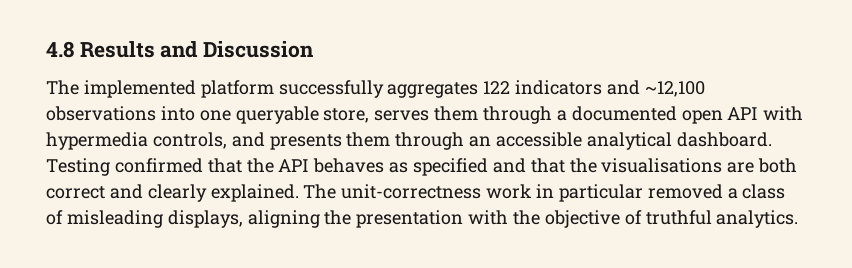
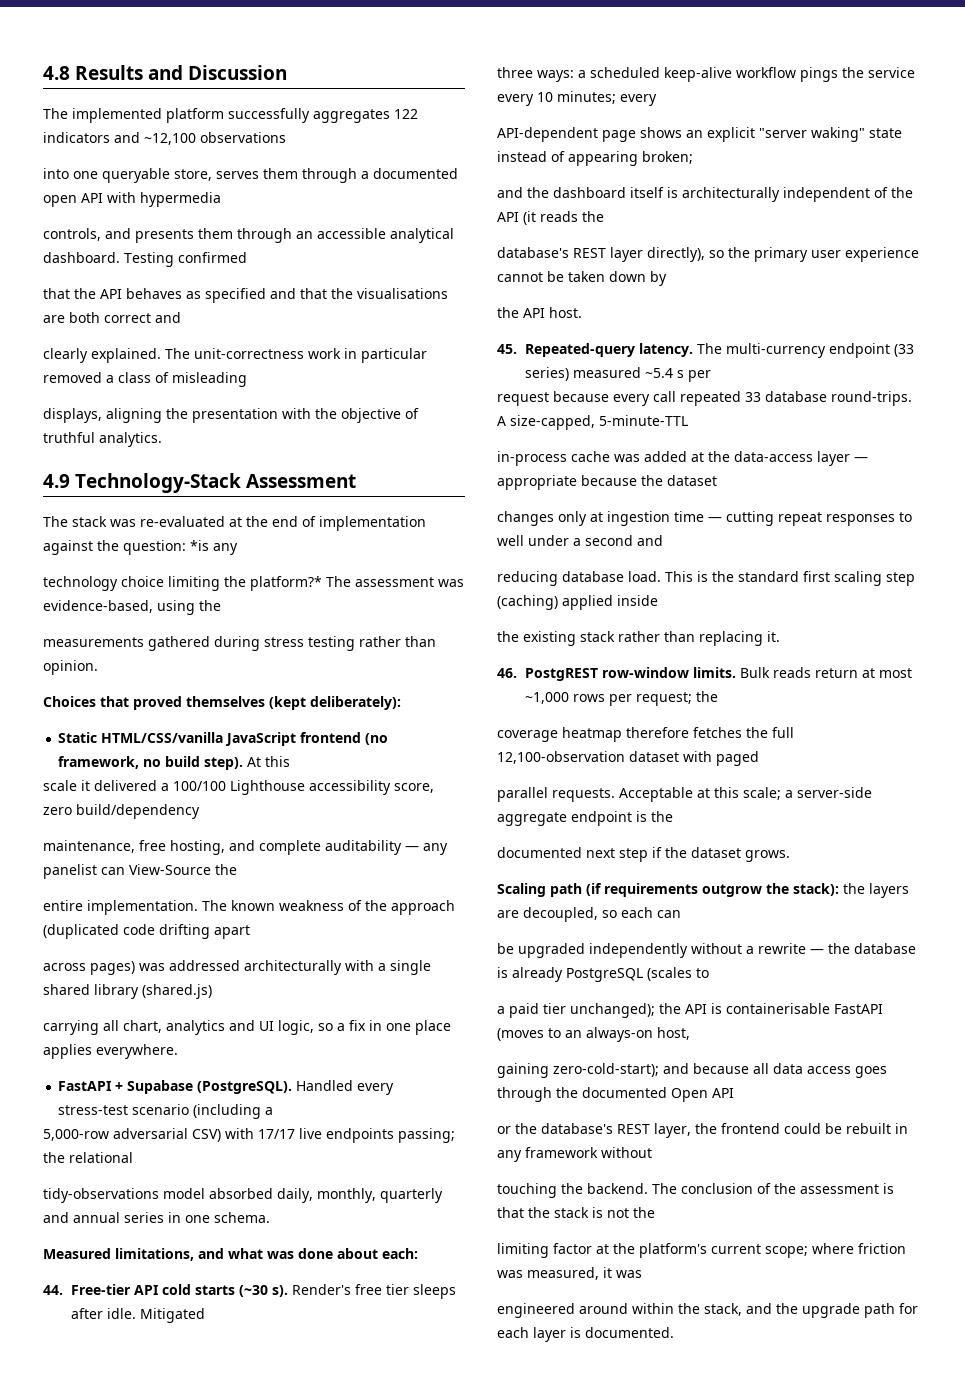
(156, 113) none -> (286, 137) //
(148, 141) none -> (221, 199) //
(203, 165) none -> (247, 257) //
(143, 191) none -> (181, 317) //
(163, 219) none -> (247, 379) //
(799, 219) none -> [43,473,357,493] [43,516,426,531] [43,540,238,555] [43,576,464,591] [43,600,221,615] [43,636,436,651] [43,660,98,675] [43,696,401,710] [58,732,389,746] [58,756,291,770] [43,780,434,795] [43,804,200,819] [43,840,448,855] [43,864,237,879] [43,900,455,915] [43,924,250,939] [43,960,431,975] [43,984,212,999] [43,1020,451,1035] [43,1044,178,1059] [58,1080,395,1095] [58,1104,274,1119] [43,1128,455,1143] [43,1152,133,1163] [43,1188,443,1203] [43,1212,270,1223] [43,1248,418,1261] [43,1284,456,1299] [70,1308,205,1323] [497,67,915,82] [497,91,657,106] [497,127,902,142] [497,151,693,166] [497,187,913,202] [497,211,604,225] [497,247,919,262] [497,271,667,286] [497,307,582,318] [497,343,914,358] [524,367,711,382] [497,391,912,406] [497,415,688,430] [497,451,868,466] [497,475,717,490] [497,511,912,526] [497,535,663,546] [497,571,915,586] [497,595,658,610] [497,631,780,646] [497,667,912,681] [524,691,718,706] [497,727,794,742] [497,751,759,766] [497,787,872,802] [497,811,673,826] [497,847,790,862] [497,883,909,898] [497,907,681,922] [497,943,916,958] [497,967,709,982] [497,1003,883,1018] [497,1027,690,1042] [497,1063,887,1078] [497,1087,734,1102] [497,1123,908,1138] [497,1147,652,1162] [497,1183,894,1198] [497,1207,655,1218] [497,1243,906,1258] [497,1267,642,1280] [497,1303,918,1318] [497,1327,674,1342] // 4.9 Technology-Stack Assessment // The stack was re-evaluated at the end of implementation against the question: *is any // technology choice limiting the platform?* The assessment was evidence-based, using the // measurements gathered during stress testing rather than opinion. // Choices that proved themselves (kept deliberately): // Static HTML/CSS/vanilla JavaScript frontend (no framework, no build step). At this // scale it delivered a 100/100 Lighthouse accessibility score, zero build/dependency // maintenance, free hosting, and complete auditability — any panelist can View-Source the // entire implementation. The known weakness of the approach (duplicated code drifting apart // across pages) was addressed architecturally with a single shared library (shared.js) // carrying all chart, analytics and UI logic, so a fix in one place applies everywhere. // FastAPI + Supabase (PostgreSQL). Handled every stress-test scenario (including a // 5,000-row adversarial CSV) with 17/17 live endpoints passing; the relational // tidy-observations model absorbed daily, monthly, quarterly and annual series in one schema. // Measured limitations, and what was done about each: // 44. Free-tier API cold starts (~30 s). Render's free tier sleeps after idle. Mitigated // three ways: a scheduled keep-alive workflow pings the service every 10 minutes; every // API-dependent page shows an explicit "server waking" state instead of appearing broken; // and the dashboard itself is architecturally independent of the API (it reads the // database's REST layer directly), so the primary user experience cannot be taken down by // the API host. // 45. Repeated-query latency. The multi-currency endpoint (33 series) measured ~5.4 s per // request because every call repeated 33 database round-trips. A size-capped, 5-minute-TTL // in-process cache was added at the data-access layer — appropriate because the dataset // changes only at ingestion time — cutting repeat responses to well under a second and // reducing database load. This is the standard first scaling step (caching) applied inside // the existing stack rather than replacing it. // 46. PostgREST row-window limits. Bulk reads return at most ~1,000 rows per request; the // coverage heatmap therefore fetches the full 12,100-observation dataset with paged // parallel requests. Acceptable at this scale; a server-side aggregate endpoint is the // documented next step if the dataset grows. // Scaling path (if requirements outgrow the stack): the layers are decoupled, so each can // be upgraded independently without a rewrite — the database is already PostgreSQL (scales to // a paid tier unchanged); the API is containerisable FastAPI (moves to an always-on host, // gaining zero-cold-start); and because all data access goes through the documented Open API // or the database's REST layer, the frontend could be rebuilt in any framework without // touching the backend. The conclusion of the assessment is that the stack is not the // limiting factor at the platform's current scope; where friction was measured, it was // engineered around within the stack, and the upgrade path for each layer is documented.

